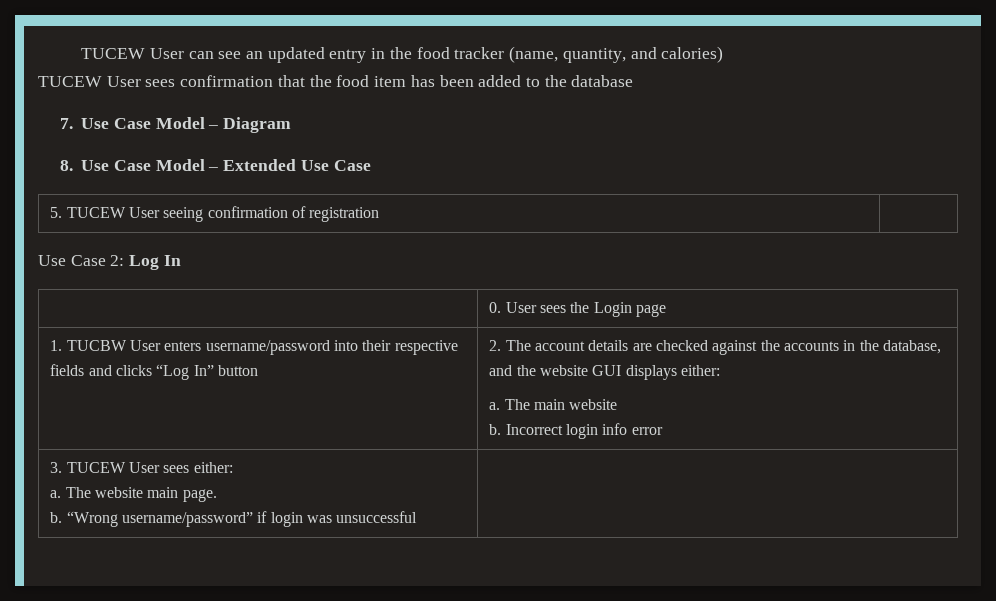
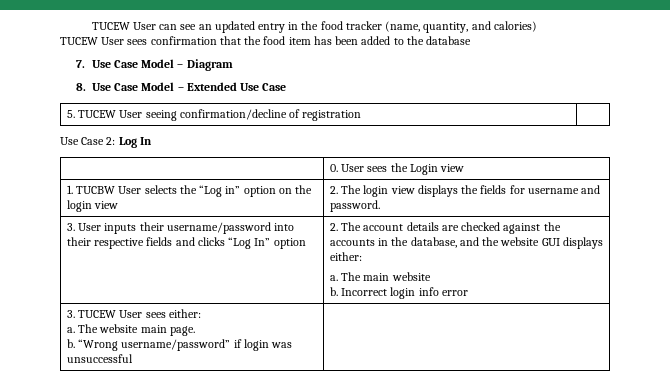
[207,206,288,218] confirmation -> [179,109,287,120] confirmation/decline
[635,304,666,317] page -> [440,164,465,172] view
[164,341,202,351] enters -> [144,185,313,197] [66,200,119,212] [329,185,601,197] [329,200,380,212] [66,222,164,234] selects the “Log in” option on the login view | 2. The login view displays the fields for username and password. // 3. User inputs their
[217,365,258,376] button -> [273,238,306,249] option

